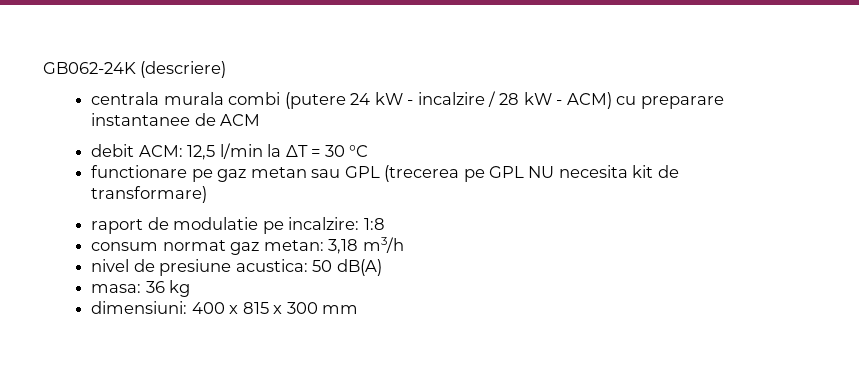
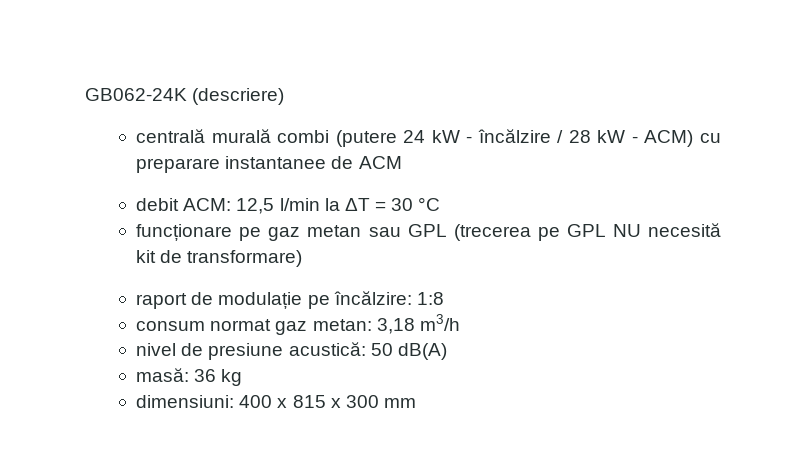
[91,92,224,105] centrala murala -> [136,129,271,143] centrală murală
[417,92,485,105] incalzire -> [477,129,551,143] încălzire
[91,165,188,178] functionare -> [136,224,233,241] funcționare
[558,165,628,178] necesita -> [648,223,721,237] necesită
[173,217,360,234] modulatie pe incalzire: -> [218,291,412,309] modulație pe încălzire:
[235,259,308,272] acustica: -> [288,342,366,356] acustică:
[91,284,142,293] masa: -> [136,368,190,382] masă:

